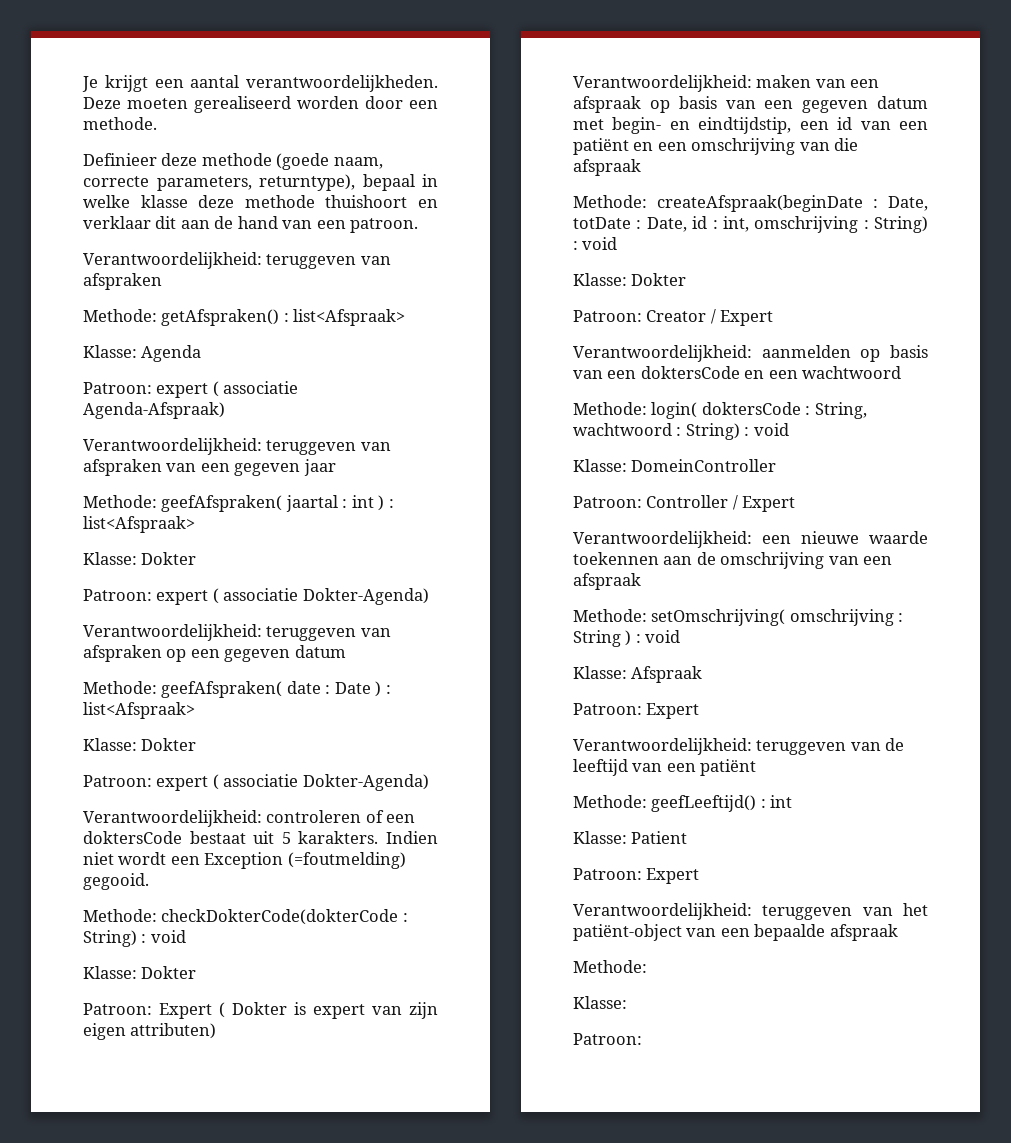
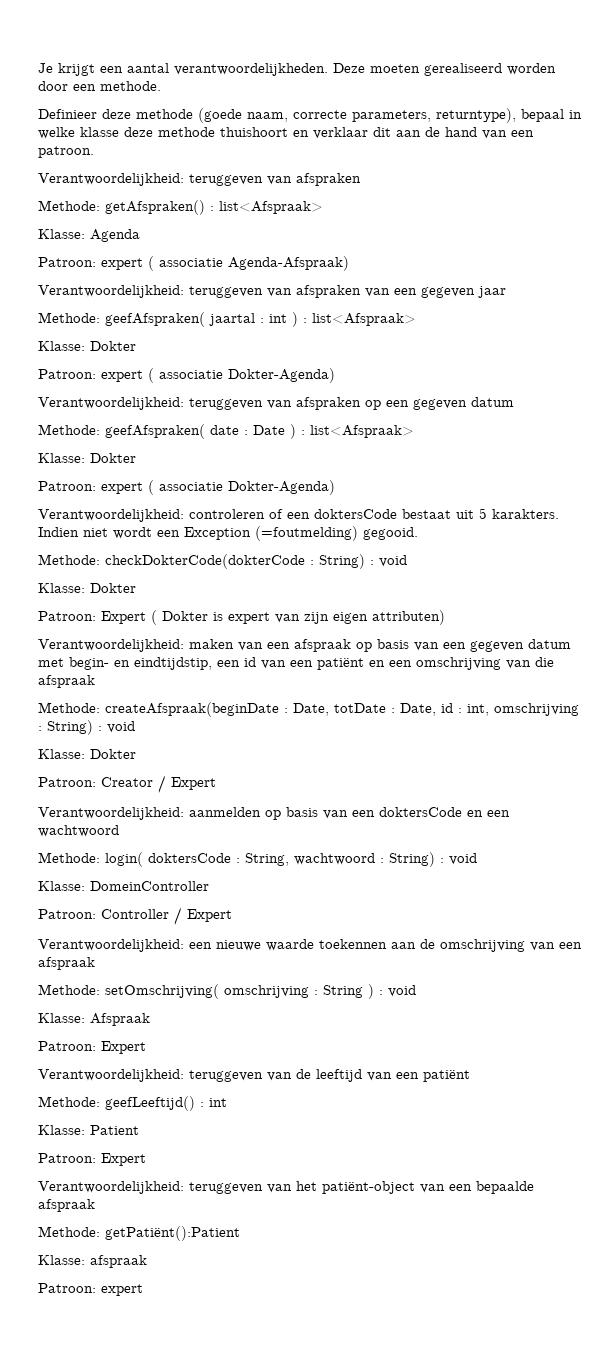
[573,996,627,1009] [573,1033,642,1045] // Klasse: // Patroon: -> [105,1226,240,1241] [38,1255,147,1268] [38,1283,143,1296] getPatiënt():Patient // Klasse: afspraak // Patroon: expert

